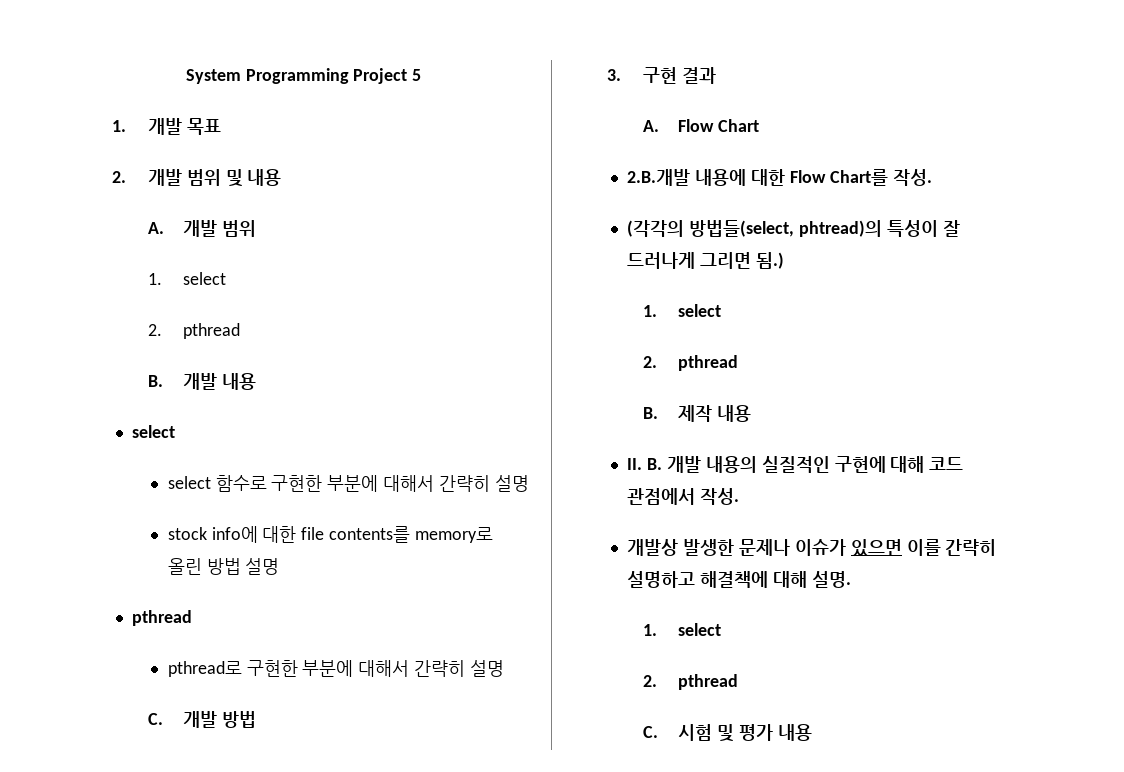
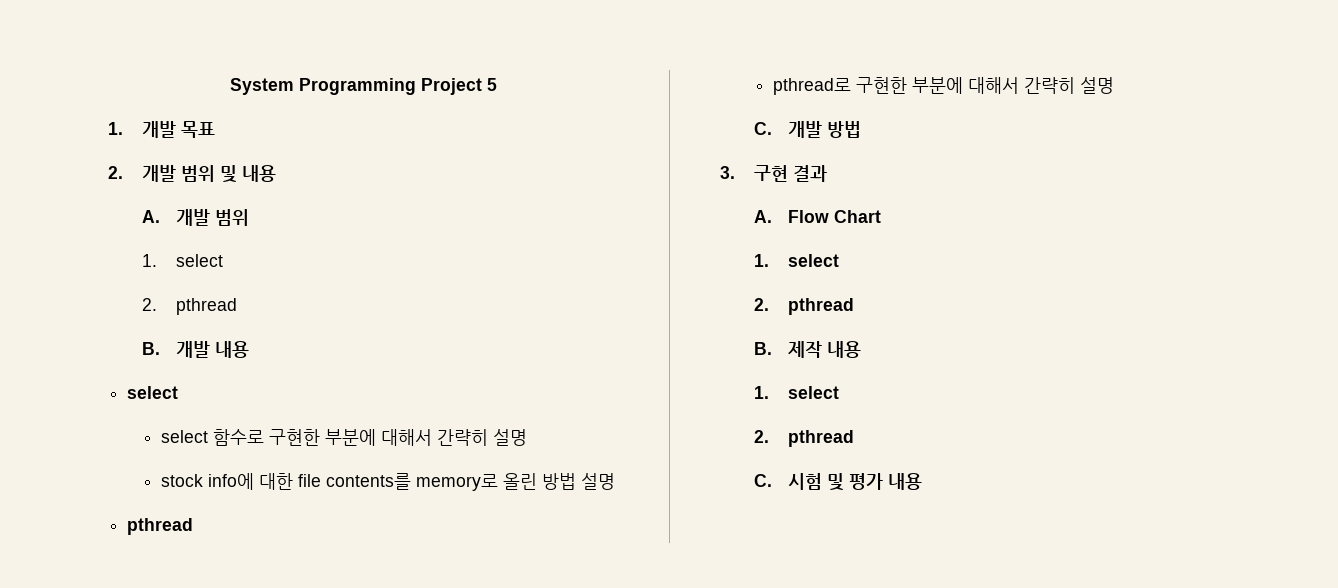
[627,169,932,186] [627,220,960,237] [627,252,784,269] // 2.B.개발 내용에 대한 Flow Chart를 작성. // (각각의 방법들(select, phtread)의 특성이 잘 드러나게 그리면 됨.) -> (881, 216) none
[627,456,964,473] [627,488,740,505] [627,539,997,557] [627,571,851,588] // II. B. 개발 내용의 실질적인 구현에 대해 코드 관점에서 작성. // 개발상 발생한 문제나 이슈가 있으면 이를 간략히 설명하고 해결책에 대해 설명. -> (861, 349) none

